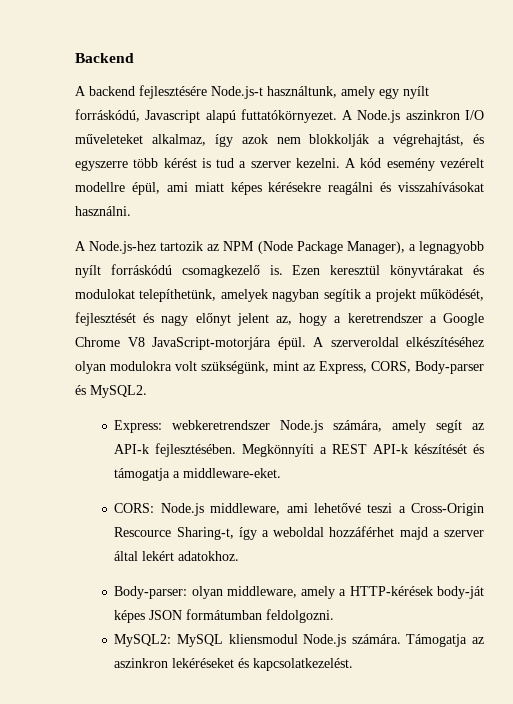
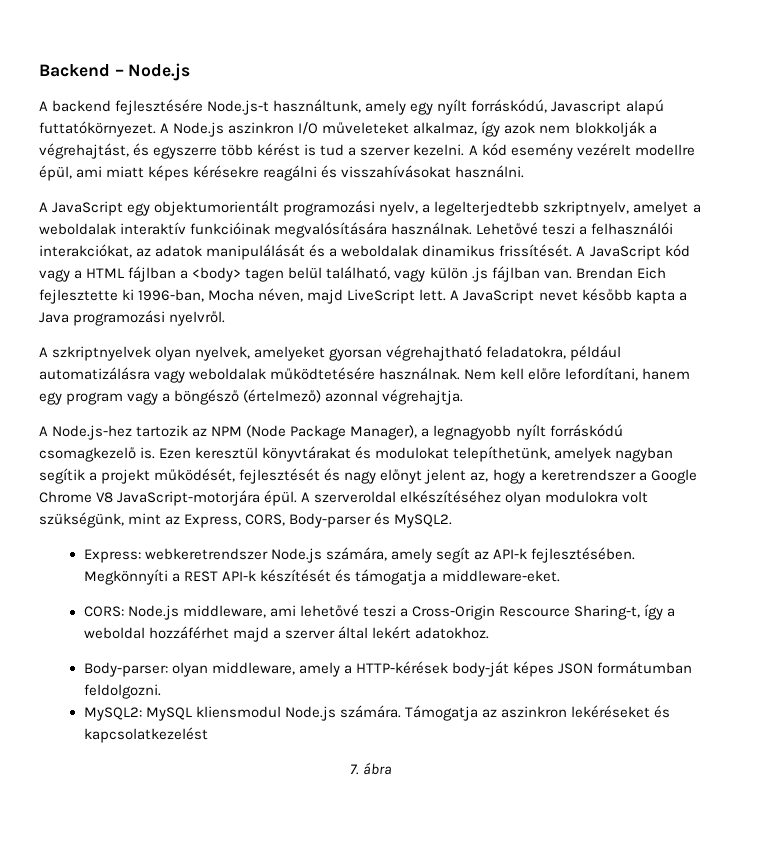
(134, 58) none -> [114,63,191,81] – Node.js
(131, 211) none -> [39,200,701,216] [39,222,674,238] [39,244,690,260] [39,266,666,282] [39,288,687,304] [39,310,226,326] [39,345,622,361] [39,367,691,383] [39,389,464,405] // A JavaScript egy objektumorientált programozási nyelv, a legelterjedtebb szkriptnyelv, amelyet a weboldalak interaktív funkcióinak megvalósítására használnak. Lehetővé teszi a felhasználói interakciókat, az adatok manipulálását és a weboldalak dinamikus frissítését. A JavaScript kód vagy a HTML fájlban a <body> tagen belül található, vagy külön .js fájlban van. Brendan Eich fejlesztette ki 1996-ban, Mocha néven, majd LiveScript lett. A JavaScript nevet később kapta a Java programozási nyelvről. // A szkriptnyelvek olyan nyelvek, amelyeket gyorsan végrehajtható feladatokra, például automatizálásra vagy weboldalak működtetésére használnak. Nem kell előre lefordítani, hanem egy program vagy a böngésző (értelmező) azonnal végrehajtja.
[253,658,354,671] kapcsolatkezelést. -> [83,727,208,743] [350,762,392,775] kapcsolatkezelést // 7. ábra

